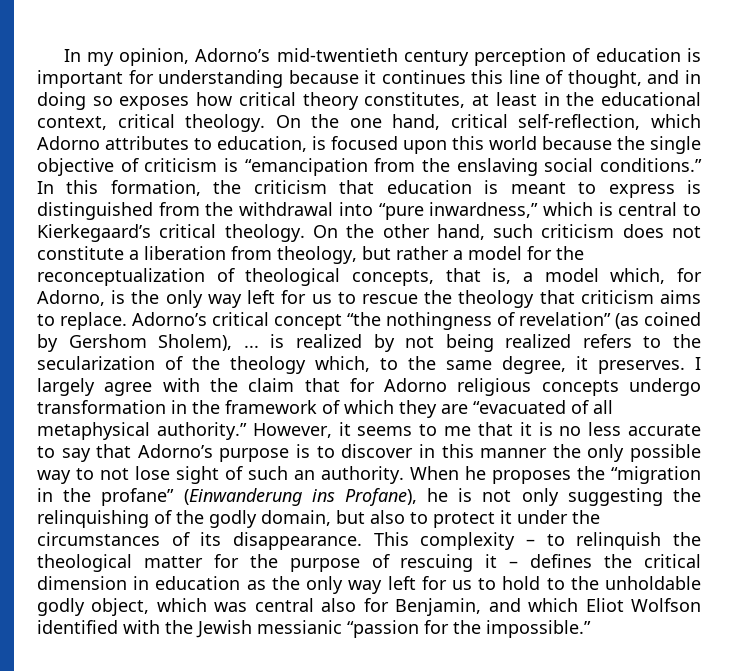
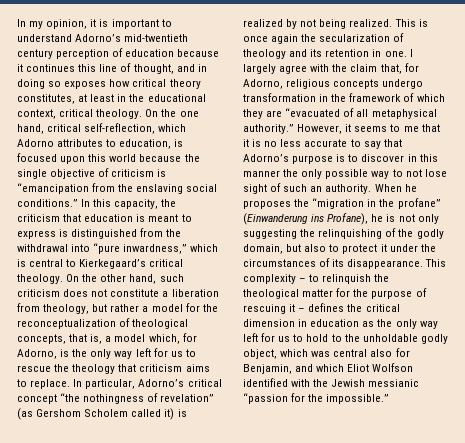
(190, 57) none -> [90,19,172,29] [17,34,72,42] it is important to understand
[687,48,702,62] [37,70,284,88] is important for understanding -> (175, 53) none
[110,180,201,196] formation, -> [114,199,159,209] capacity,
(127, 321) none -> [73,379,136,389] In particular,
[644,312,701,326] [37,334,259,352] coined by Gershom Sholem), ... -> [36,408,175,420] Gershom Scholem called it)
[505,334,702,348] [37,356,685,374] realized refers to the secularization of the theology which, to the same degree, it preserves. -> [349,19,428,27] [243,33,405,44] [243,49,407,59] realized. This is once again the secularization of theology and its retention in one.
[304,378,448,392] that for Adorno -> [380,63,419,74] [243,79,283,89] that, for Adorno,

